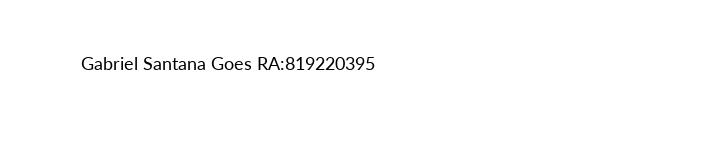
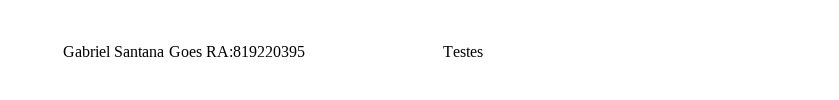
(375, 63) none -> [443,46,483,57] // Testes

